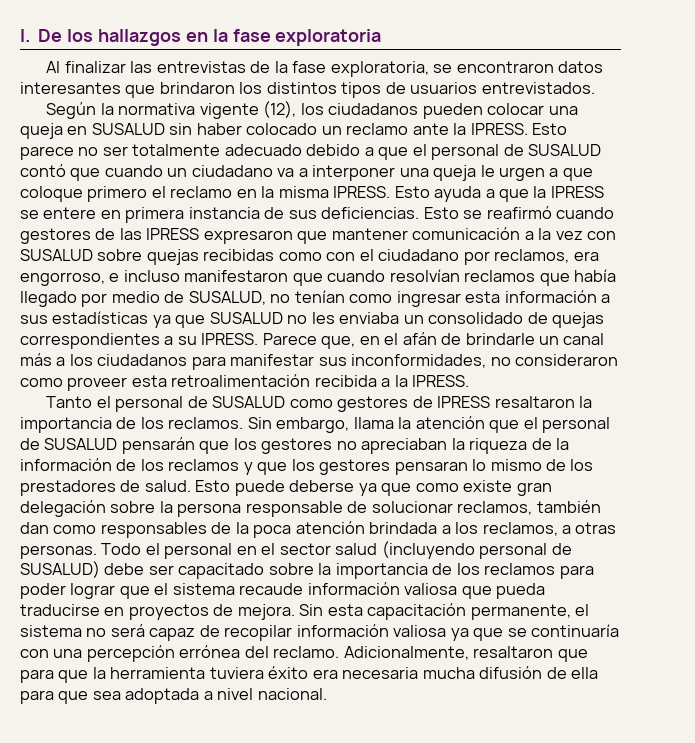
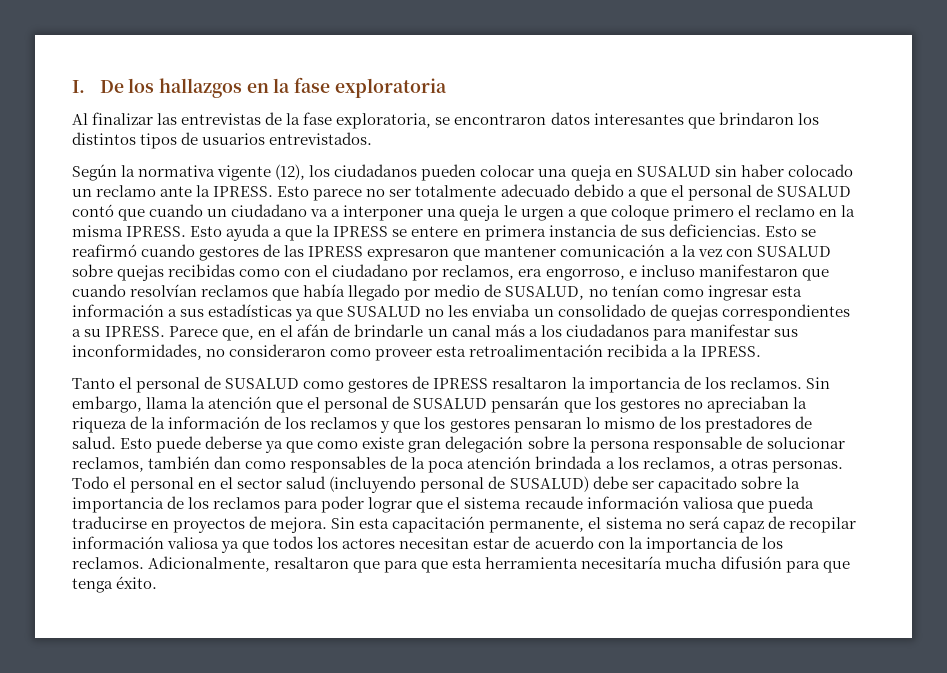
[507,624,620,637] [20,645,340,662] se continuaría con una percepción errónea del reclamo. -> [273,536,783,553] [72,557,144,569] todos los actores necesitan estar de acuerdo con la importancia de los reclamos.
[92,666,599,679] [20,688,327,704] la herramienta tuviera éxito era necesaria mucha difusión de ella para que sea adoptada a nivel nacional. -> [452,556,850,573] [72,576,158,593] esta herramienta necesitaría mucha difusión para que tenga éxito.

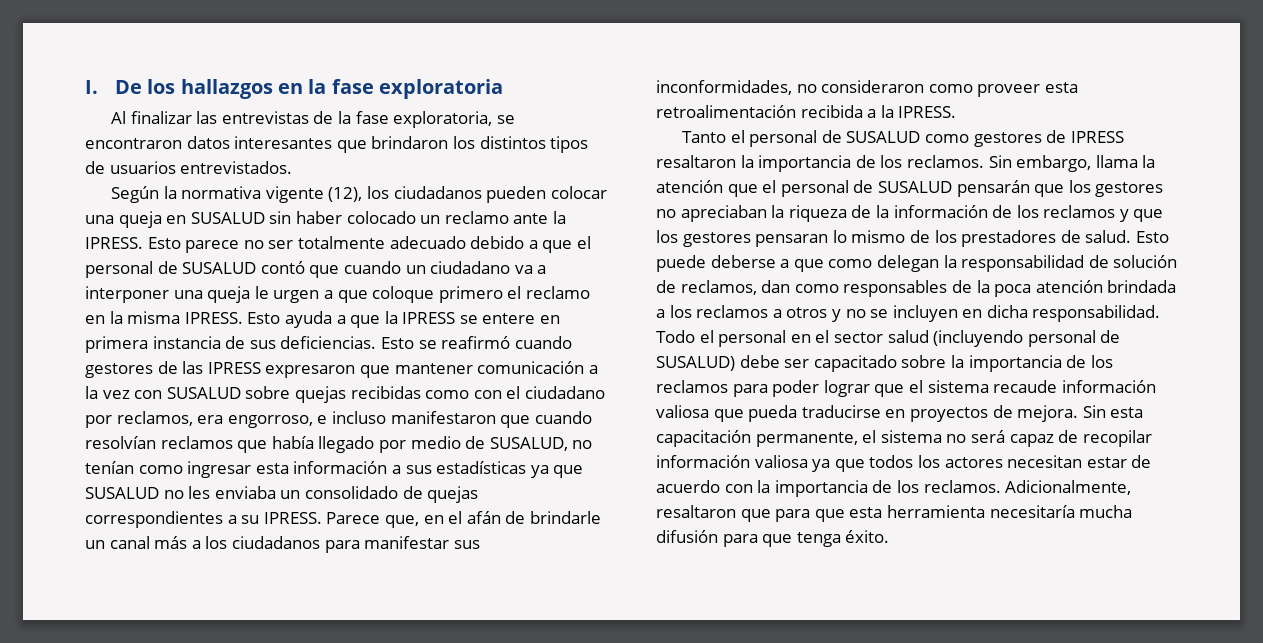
[265,441,284,453] ya -> [780,259,790,268] a
[362,436,845,453] [72,456,211,472] existe gran delegación sobre la persona responsable de solucionar reclamos, también -> [876,255,1178,272] [656,280,757,295] delegan la responsabilidad de solución de reclamos,
[642,457,843,473] reclamos, a otras personas. -> [696,305,1161,322] reclamos a otros y no se incluyen en dicha responsabilidad.

